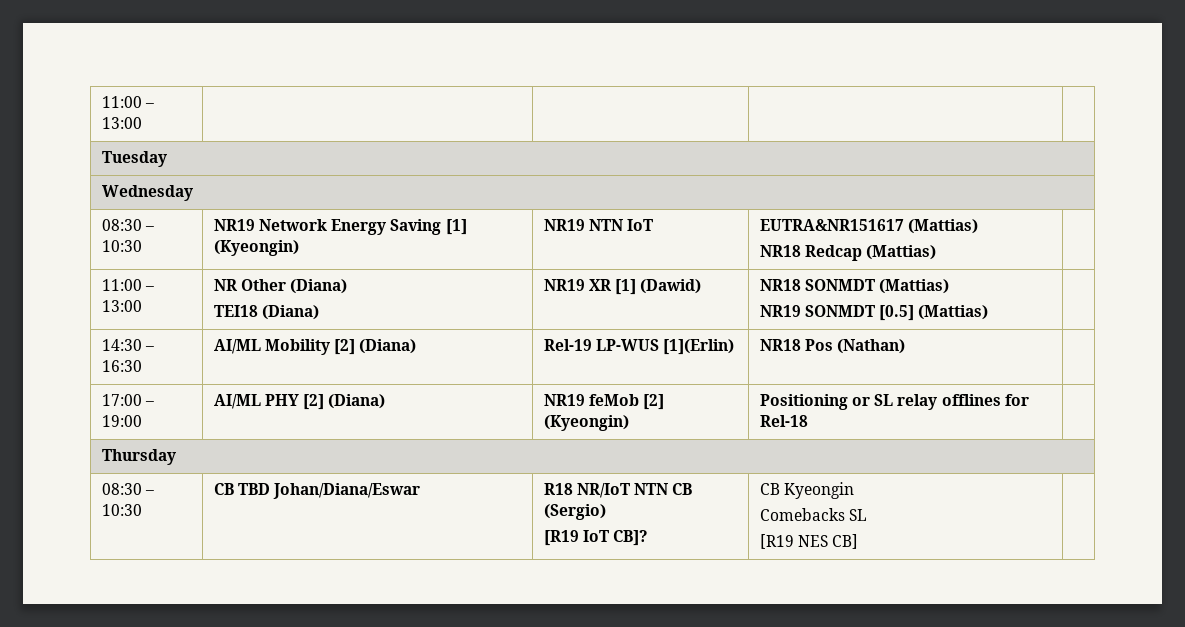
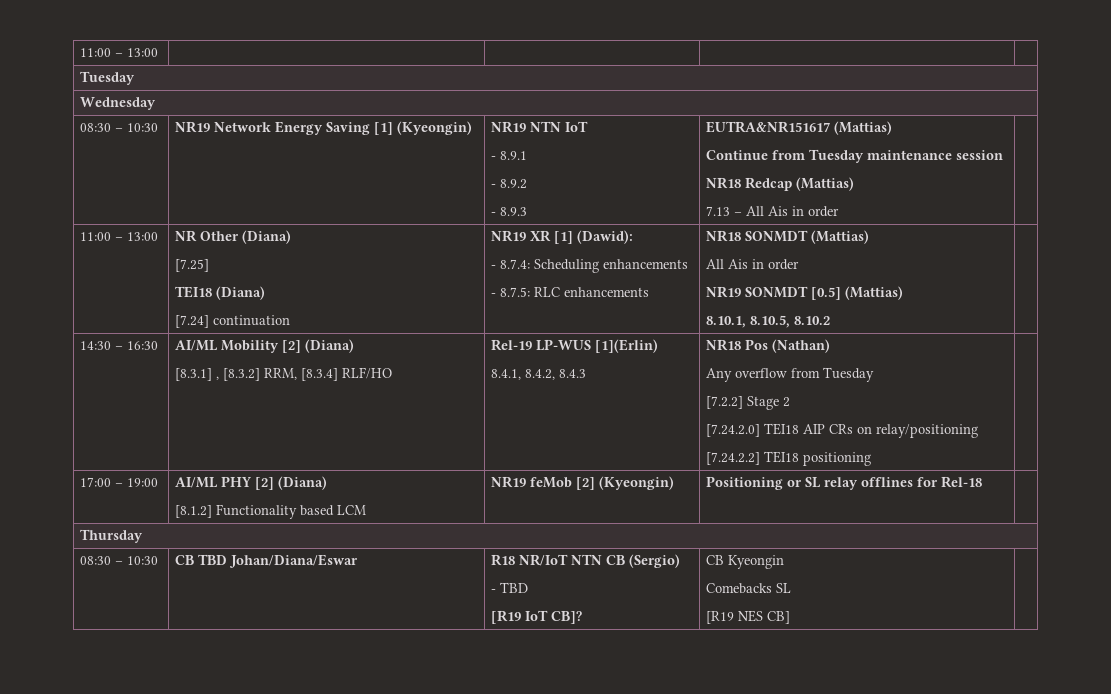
[759,219,979,234] [759,245,937,261] | EUTRA&NR151617 (Mattias) // NR18 Redcap (Mattias) -> [491,151,528,160] [491,179,528,189] [491,207,528,216] [706,121,893,135] [706,149,1004,163] [706,177,855,191] [706,206,840,217] // - 8.9.1 // - 8.9.2 // - 8.9.3 | EUTRA&NR151617 (Mattias) // Continue from Tuesday maintenance session // NR18 Redcap (Mattias) // 7.13 – All Ais in order
(348, 286) none -> [175,259,210,272] // [7.25]
(320, 312) none -> [175,315,291,328] // [7.24] continuation
[640,279,702,294] (Dawid) -> [577,230,634,244] [491,259,689,273] [491,287,650,297] (Dawid): // - 8.7.4: Scheduling enhancements // - 8.7.5: RLC enhancements
(950, 286) none -> [706,259,800,270] // All Ais in order
(989, 312) none -> [706,315,831,328] // 8.10.1, 8.10.5, 8.10.2
(417, 346) none -> [175,367,393,381] // [8.3.1] , [8.3.2] RRM, [8.3.4] RLF/HO
(735, 347) none -> [491,369,587,380] // 8.4.1, 8.4.2, 8.4.3
(906, 346) none -> [706,367,875,382] [706,396,791,410] [706,423,979,438] [706,451,872,466] // Any overflow from Tuesday // [7.2.2] Stage 2 // [7.24.2.0] TEI18 AIP CRs on relay/positioning // [7.24.2.2] TEI18 positioning
(386, 401) none -> [175,504,367,519] // [8.1.2] Functionality based LCM
(606, 512) none -> [491,582,529,593] // - TBD

